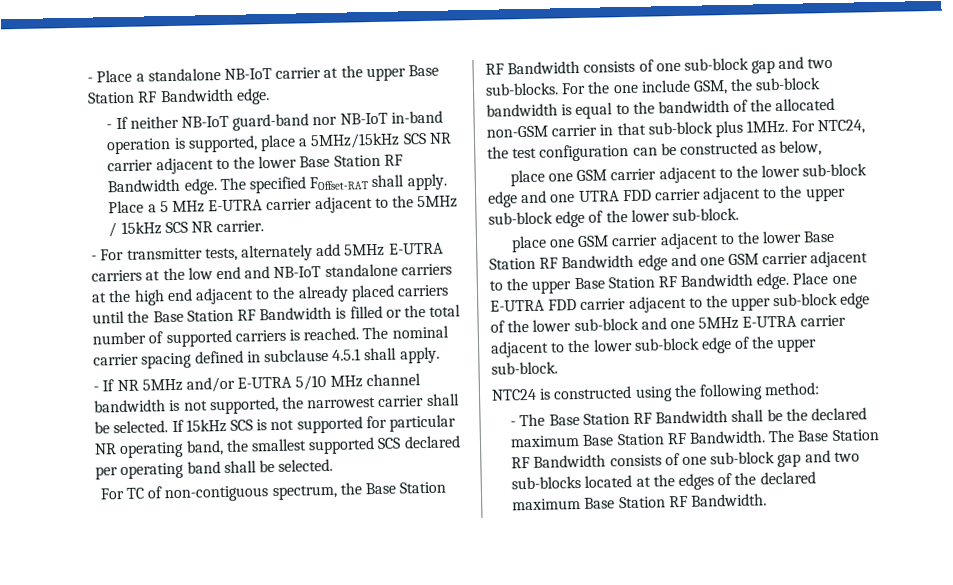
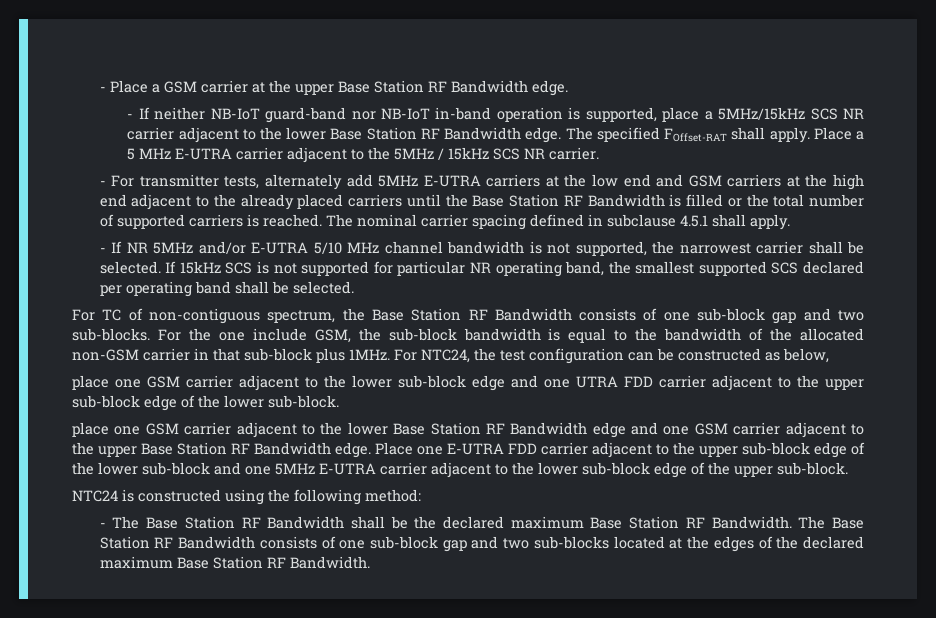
[147,67,272,82] standalone NB-IoT -> [163,81,197,93] GSM
[273,263,398,278] NB-IoT standalone -> [688,175,722,187] GSM

